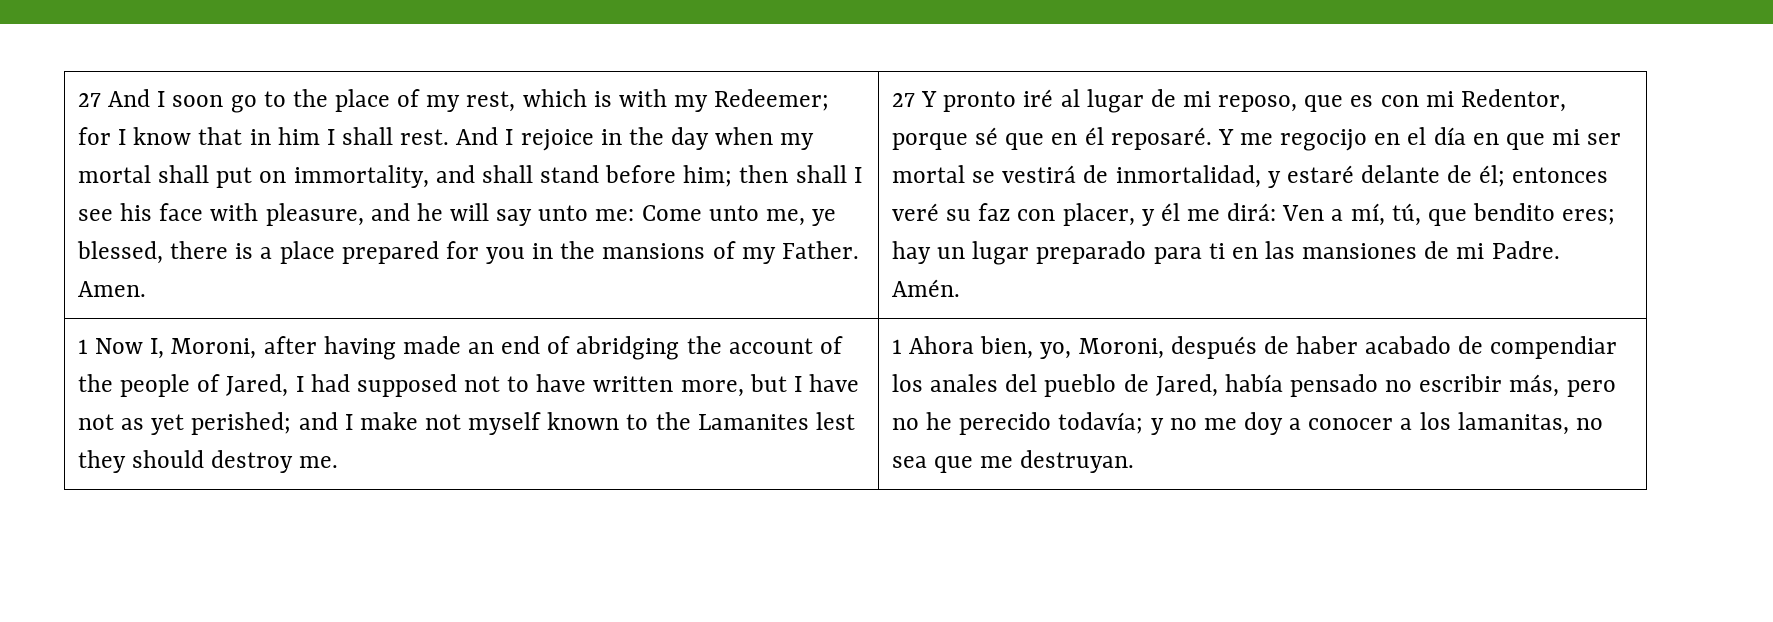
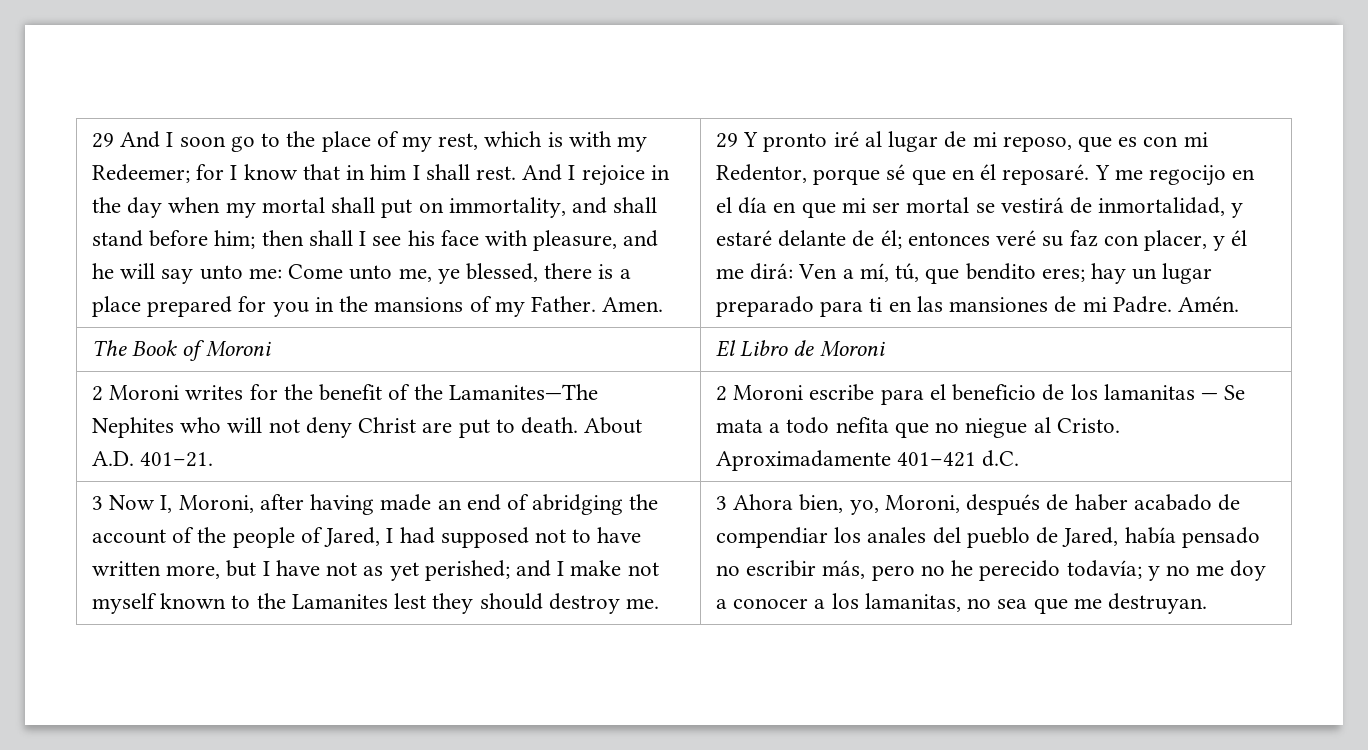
[77,93,101,107] 27 -> [92,133,115,148] 29
[891,93,915,107] 27 -> [716,133,739,148] 29
[77,339,88,354] 1 -> [92,340,271,361] [716,340,885,357] [92,384,598,401] [92,417,643,438] [92,451,214,467] [716,384,1246,405] [716,417,1120,438] [716,450,1020,471] [92,496,104,510] The Book of Moroni | El Libro de Moroni // 2 Moroni writes for the benefit of the Lamanites—The Nephites who will not deny Christ are put to death. About A.D. 401–21. | 2 Moroni escribe para el beneficio de los lamanitas — Se mata a todo nefita que no niegue al Cristo. Aproximadamente 401–421 d.C. // 3
[891,339,902,354] 1 -> [716,496,728,510] 3

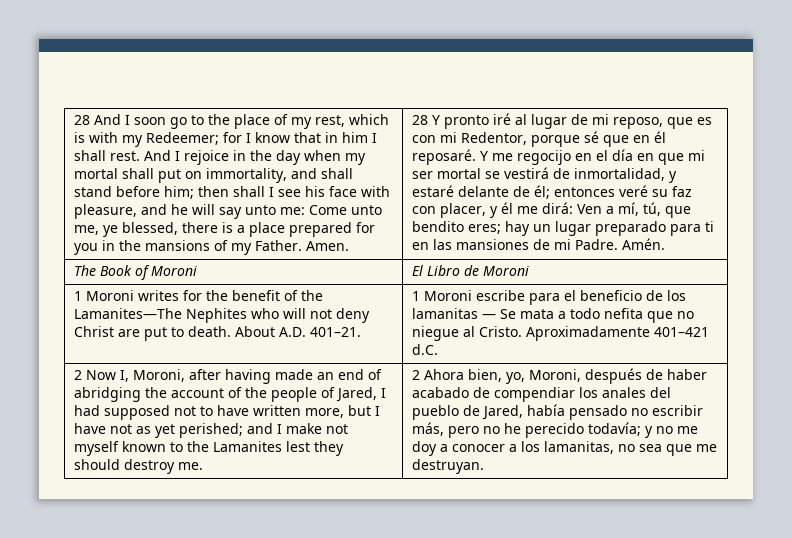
[92,133,115,148] 29 -> [74,115,91,125] 28
[716,133,739,148] 29 -> [412,115,429,125] 28
[92,386,104,401] 2 -> [74,291,83,301] 1
[716,386,728,401] 2 -> [412,291,421,301] 1
[92,496,104,510] 3 -> [74,370,83,380] 2
[716,496,728,510] 3 -> [412,370,421,380] 2

